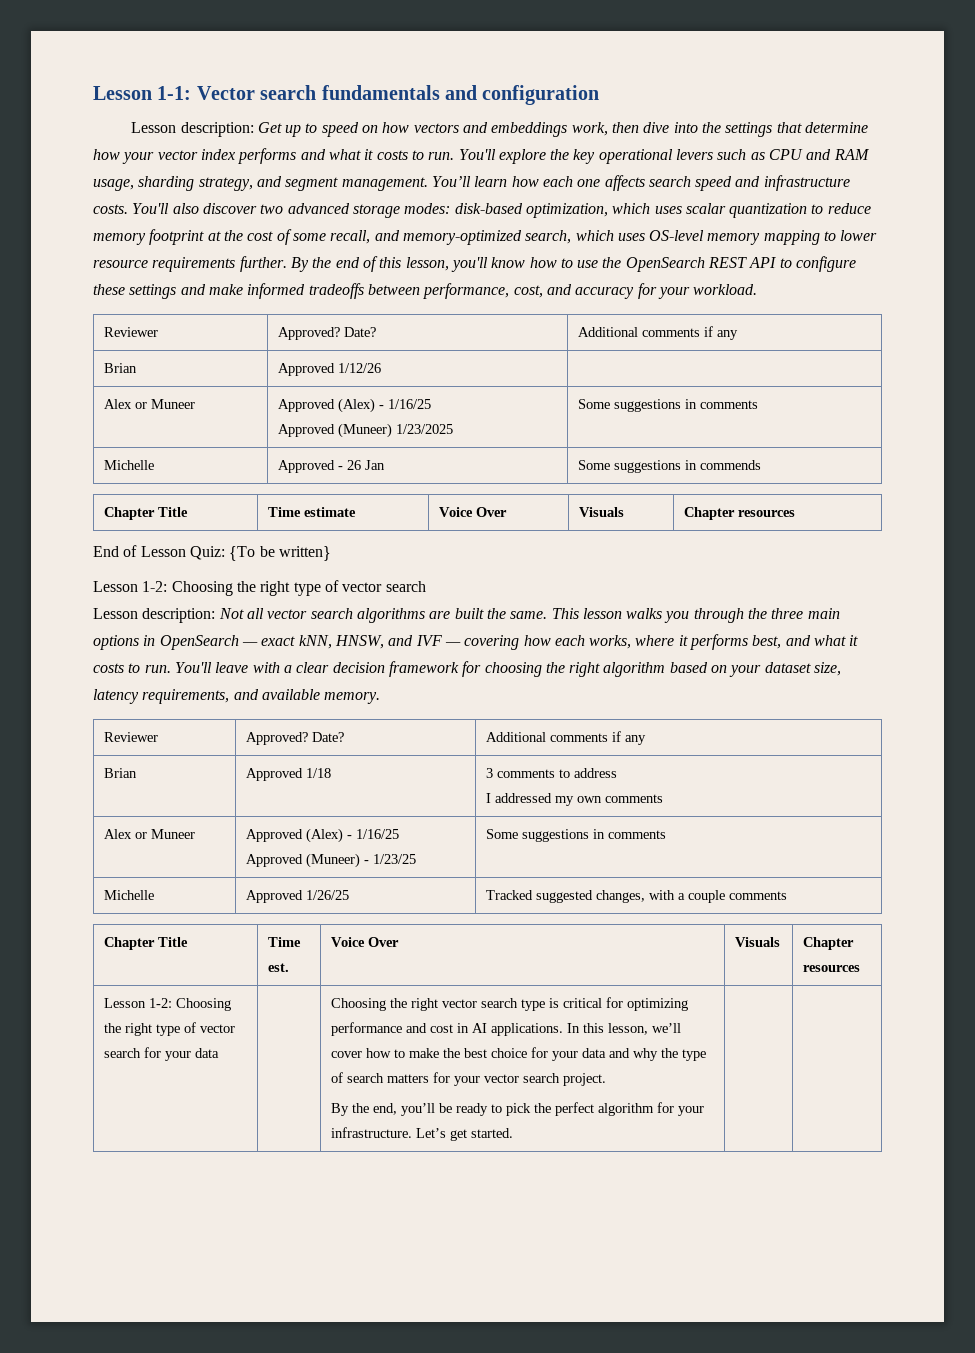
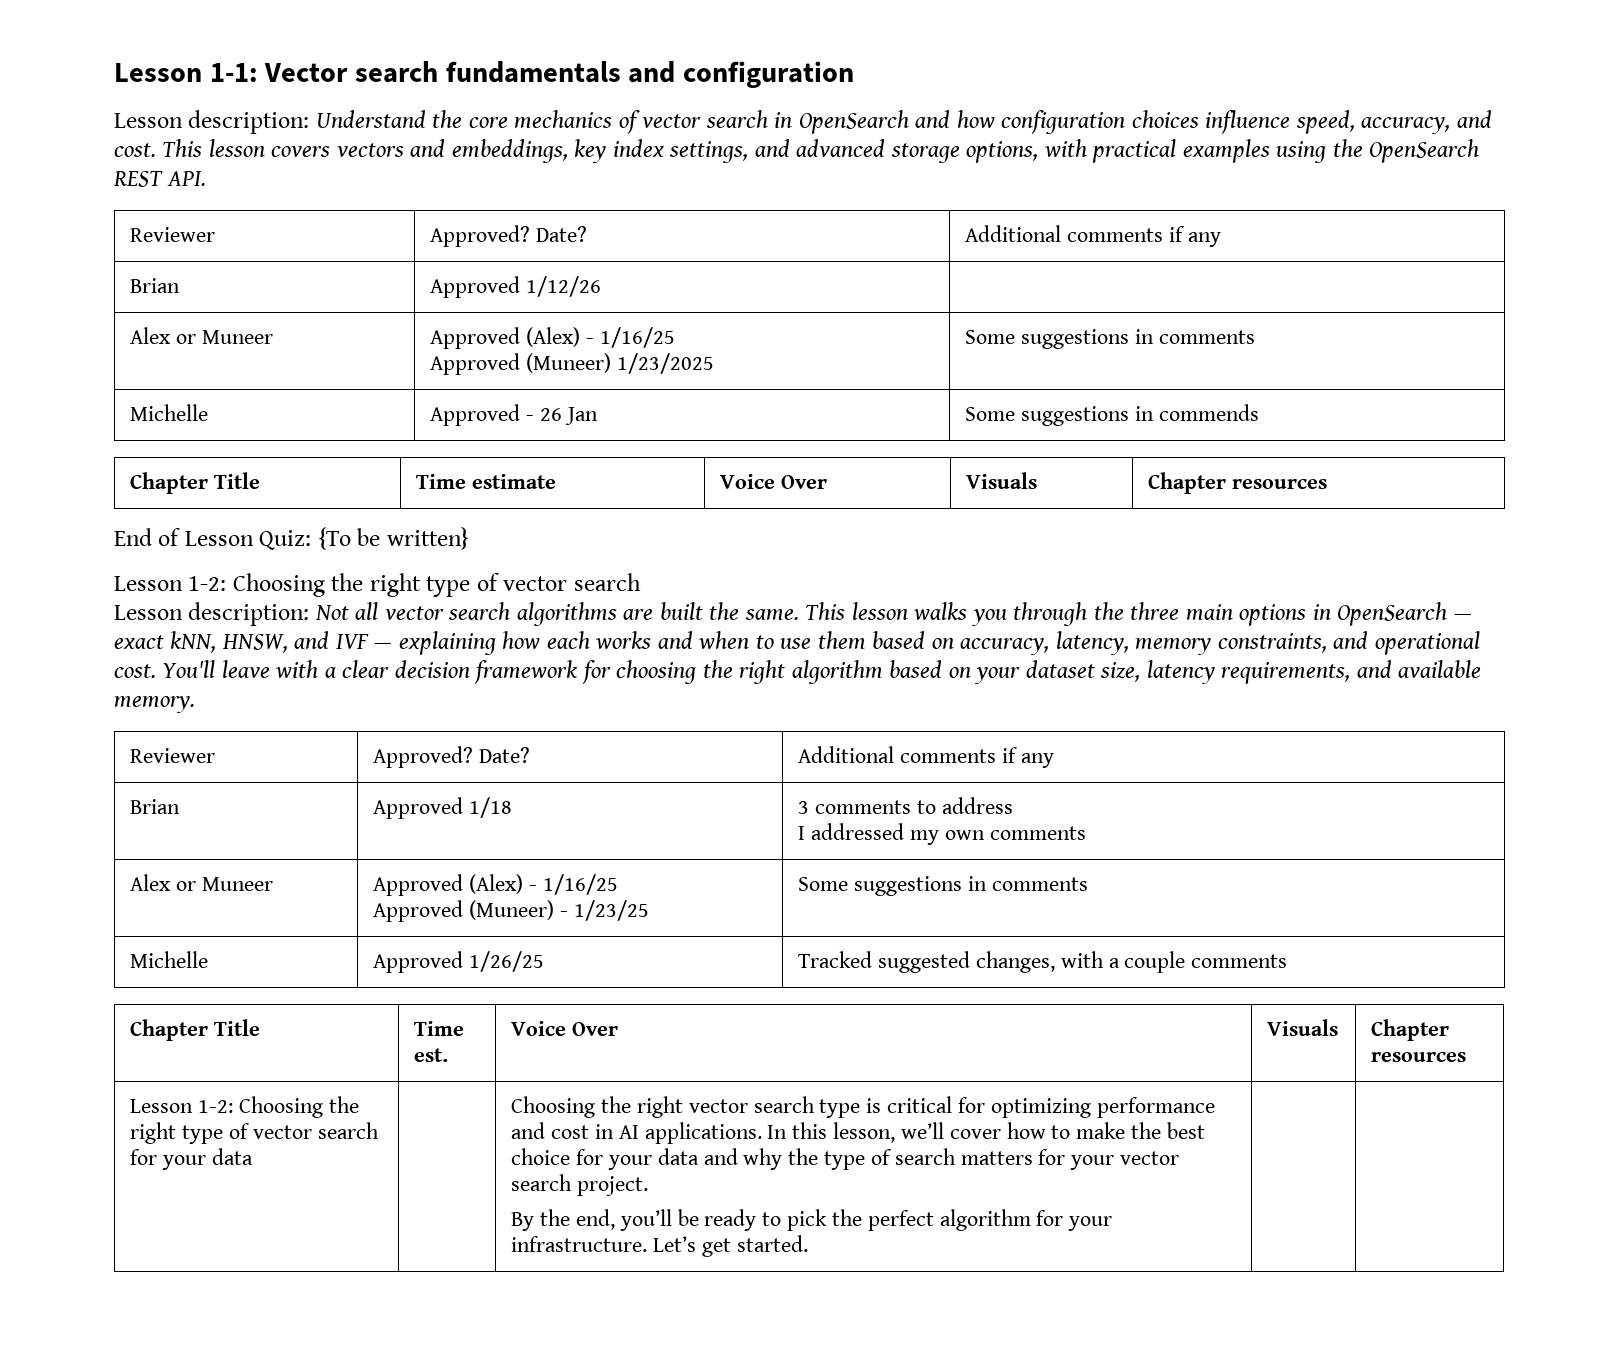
[257,122,868,137] [93,148,870,164] [93,175,850,191] [93,203,871,218] [93,229,878,245] [93,256,857,272] [93,283,758,299] Get up to speed on how vectors and embeddings work, then dive into the settings that determine how your vector index performs and what it costs to run. You'll explore the key operational levers such as CPU and RAM usage, sharding strategy, and segment management. You’ll learn how each one affects search speed and infrastructure costs. You'll also discover two advanced storage modes: disk-based optimization, which uses scalar quantization to reduce memory footprint at the cost of some recall, and memory-optimized search, which uses OS-level memory mapping to lower resource requirements further. By the end of this lesson, you'll know how to use the OpenSearch REST API to configure these settings and make informed tradeoffs between performance, cost, and accuracy for your workload. -> [315,110,1492,134] [114,139,1480,163] [113,171,207,187] Understand the core mechanics of vector search in OpenSearch and how configuration choices influence speed, accuracy, and cost. This lesson covers vectors and embeddings, key index settings, and advanced storage options, with practical examples using the OpenSearch REST API.
[464,634,859,650] [93,663,171,673] covering how each works, where it performs best, and what it costs to run. -> [398,631,1480,655] [114,664,156,678] explaining how each works and when to use them based on accuracy, latency, memory constraints, and operational cost.

